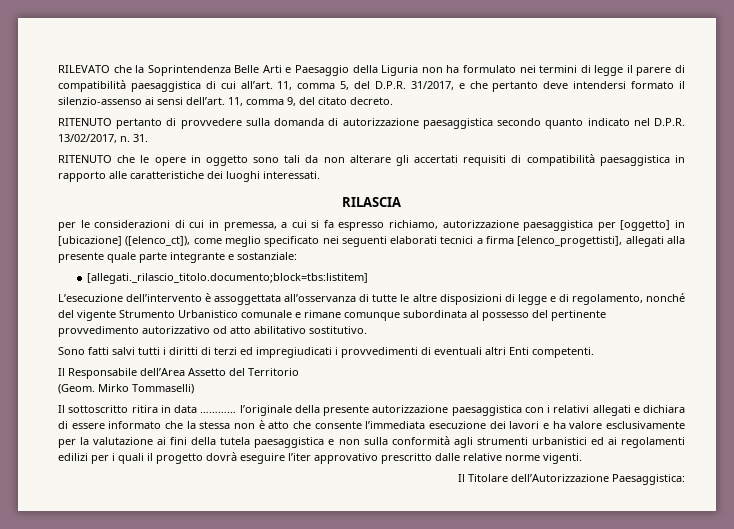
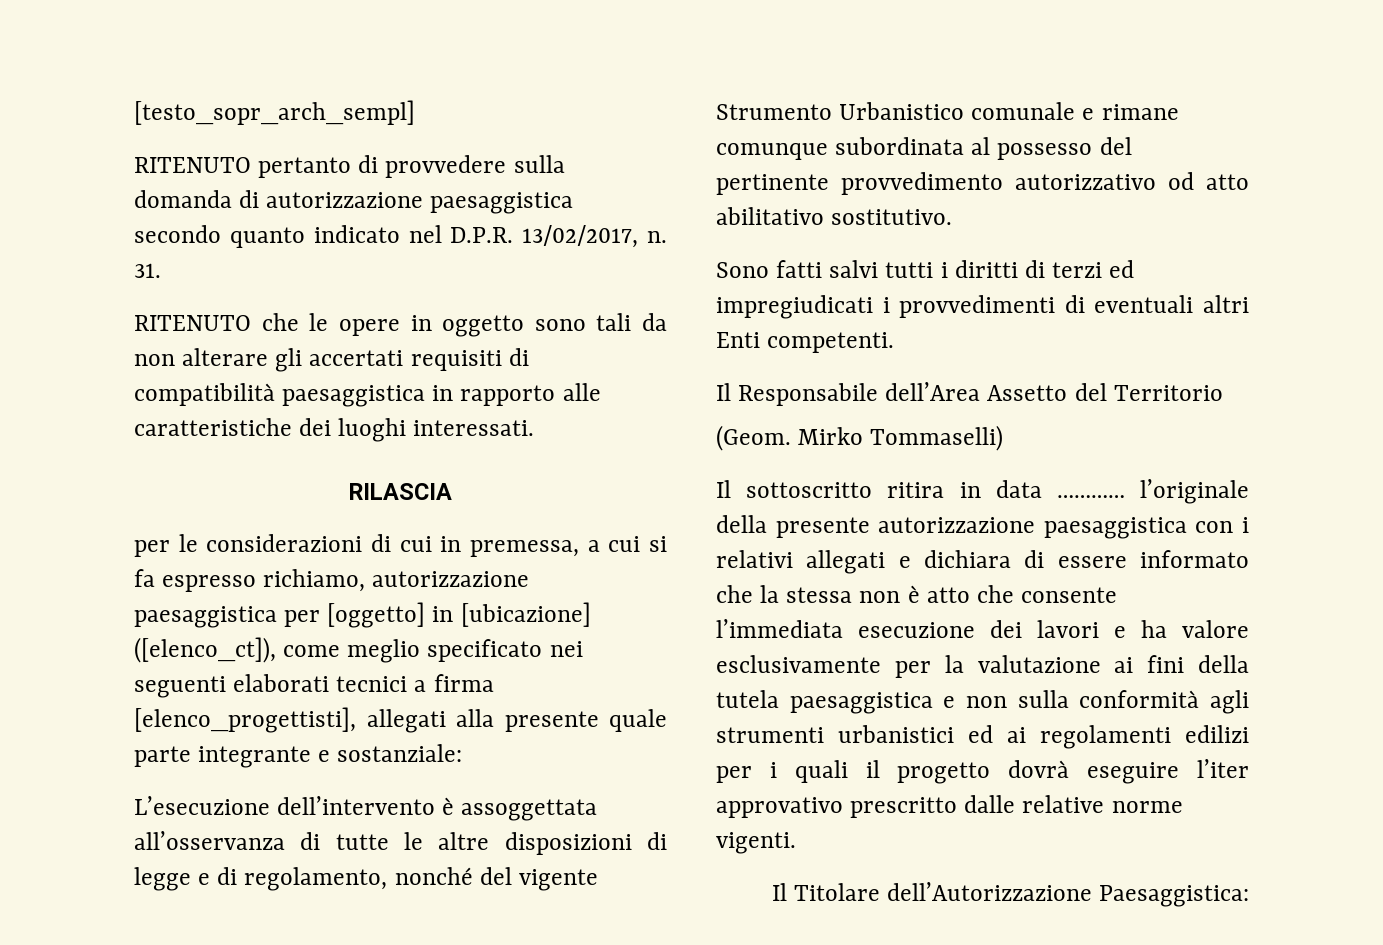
[58,65,685,76] [58,80,685,92] [58,97,393,106] RILEVATO che la Soprintendenza Belle Arti e Paesaggio della Liguria non ha formulato nei termini di legge il parere di compatibilità paesaggistica di cui all’art. 11, comma 5, del D.P.R. 31/2017, e che pertanto deve intendersi formato il silenzio-assenso ai sensi dell’art. 11, comma 9, del citato decreto. -> [134,100,415,125] [testo_sopr_arch_sempl]
[87,273,369,284] // [allegati._rilascio_titolo.documento;block=tbs:listitem] -> (463, 753) none

